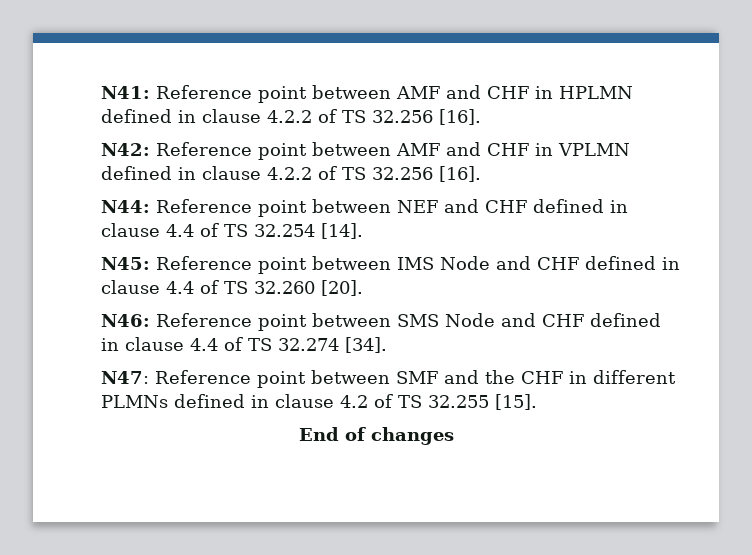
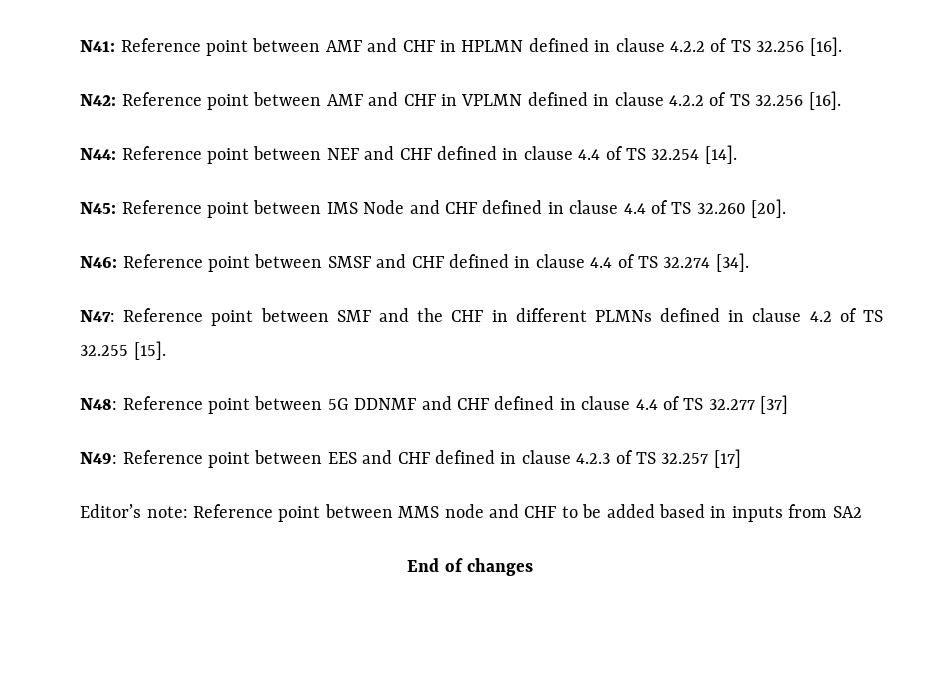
[397,313,496,327] SMS Node -> [327,256,371,268] SMSF
(538, 402) none -> [80,395,789,414] [80,449,741,468] [80,504,862,522] // N48: Reference point between 5G DDNMF and CHF defined in clause 4.4 of TS 32.277 [37] // N49: Reference point between EES and CHF defined in clause 4.2.3 of TS 32.257 [17] // Editor’s note: Reference point between MMS node and CHF to be added based in inputs from SA2

